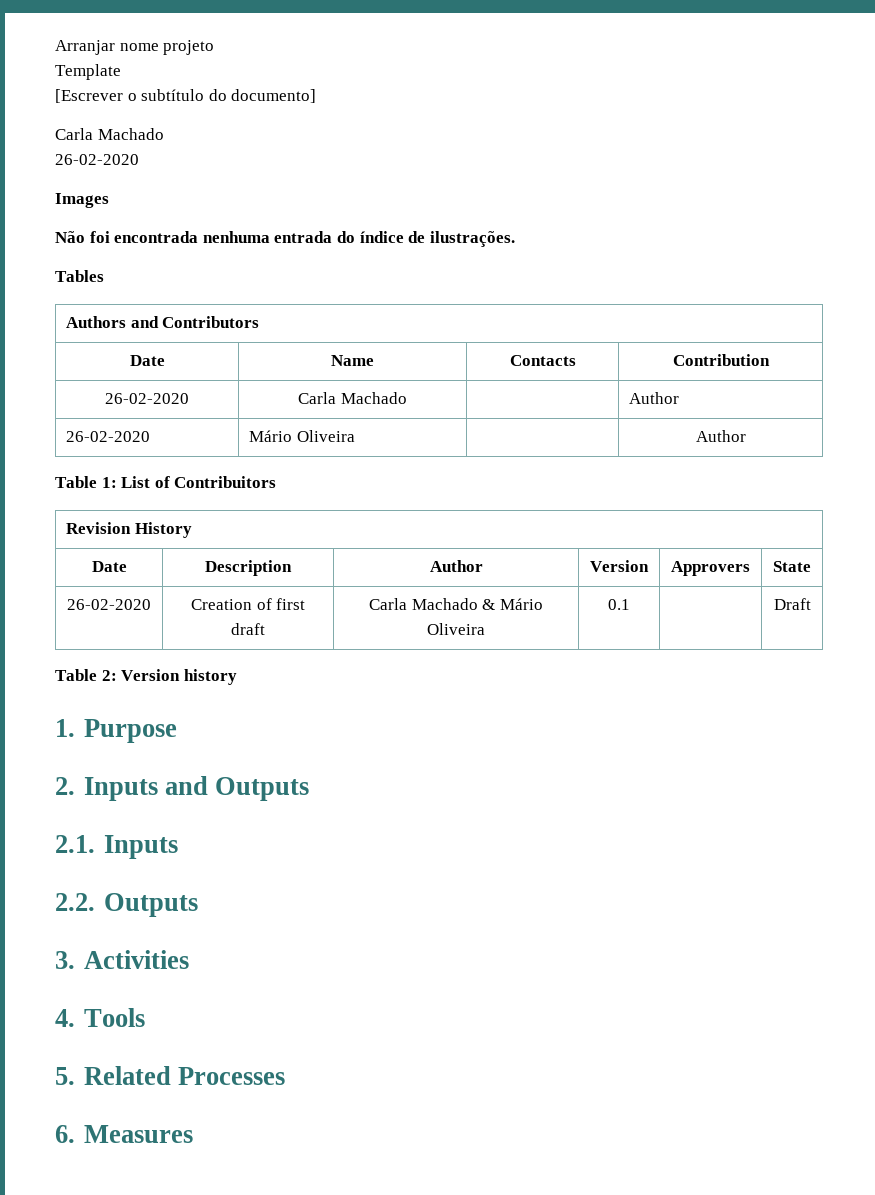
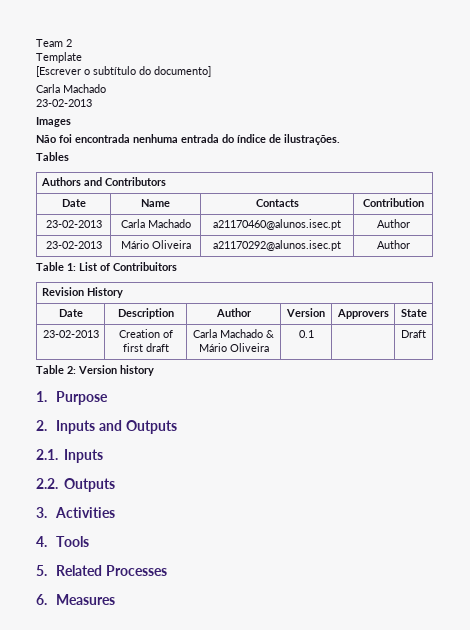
[55,40,215,55] Arranjar nome projeto -> [36,39,72,47] Team 2
[55,154,139,165] 26-02-2020 -> [36,99,92,107] 23-02-2013
[105,393,189,404] 26-02-2020 -> [45,220,102,228] 23-02-2013
[629,392,680,404] [66,431,151,442] [249,430,355,442] | Author // 26-02-2020 | Mário Oliveira | -> [212,219,341,230] [376,219,410,228] [45,241,102,249] [120,240,191,249] [212,240,341,251] a21170460@alunos.isec.pt | Author // 23-02-2013 | Mário Oliveira | a21170292@alunos.isec.pt
[67,599,151,610] 26-02-2020 -> [42,330,99,338] 23-02-2013

